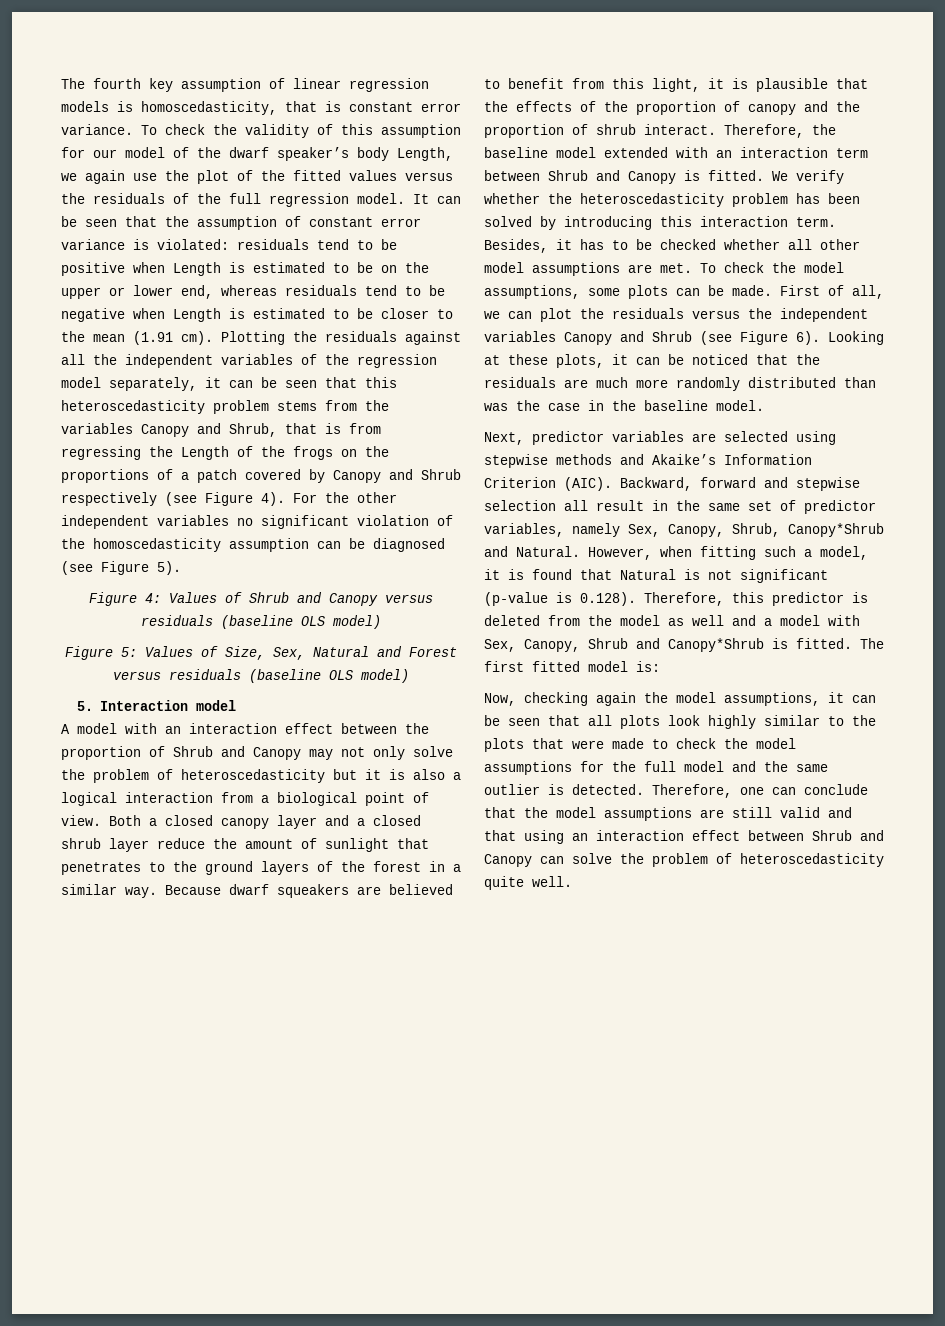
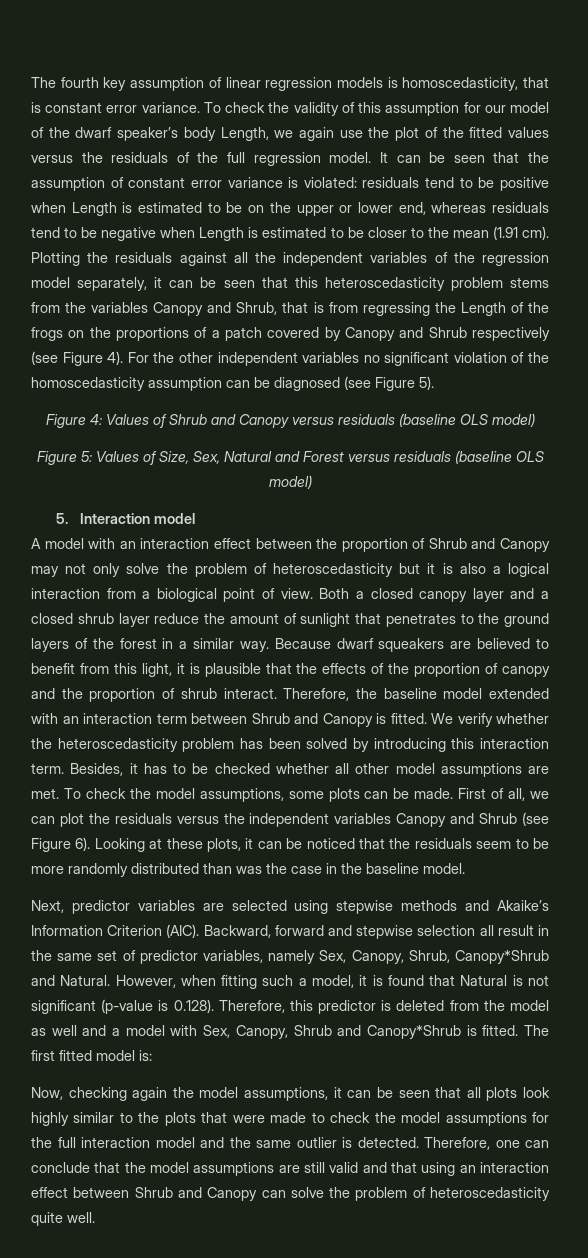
[564,377,628,388] are much -> [476,838,549,849] seem to be
(676, 766) none -> [81,1137,150,1148] interaction

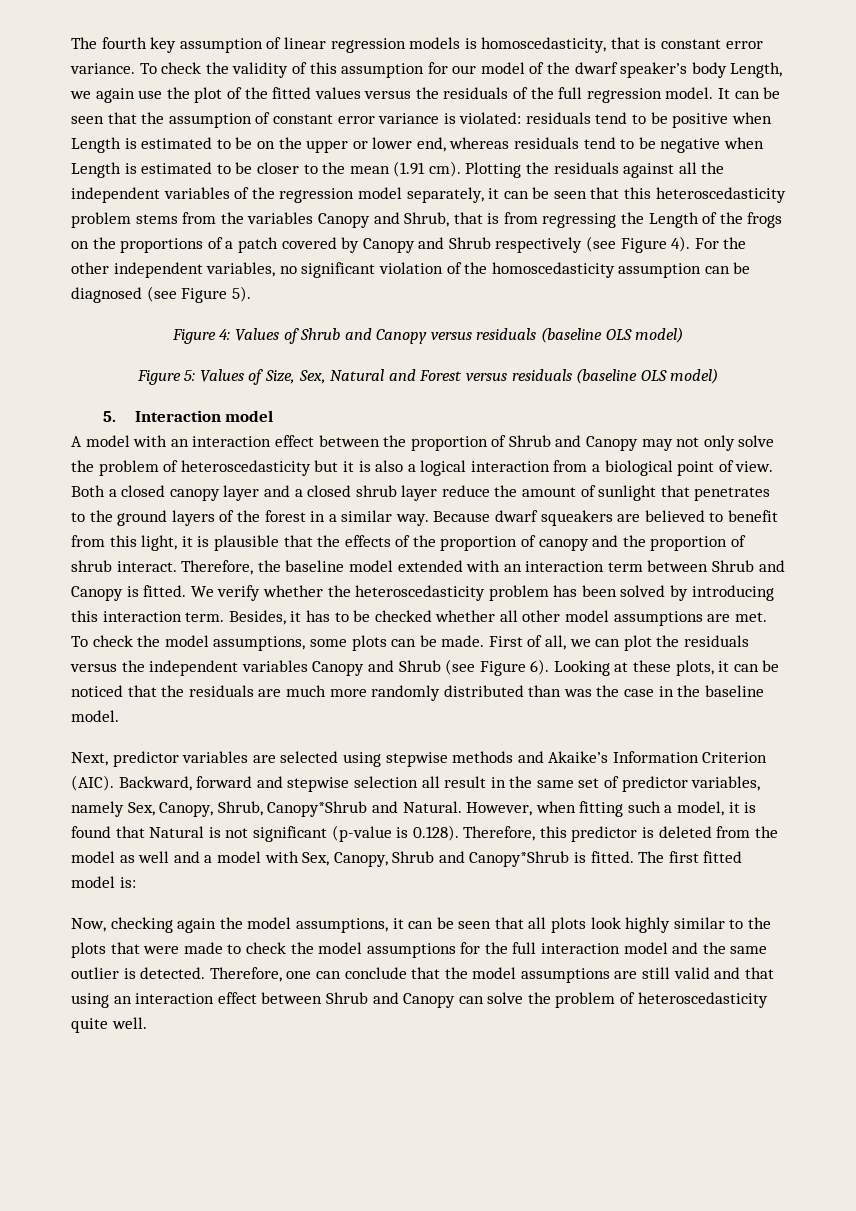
[302,352,360,363] variables -> [206,262,276,277] variables,
[476,838,549,849] seem to be -> [258,685,326,697] are much

